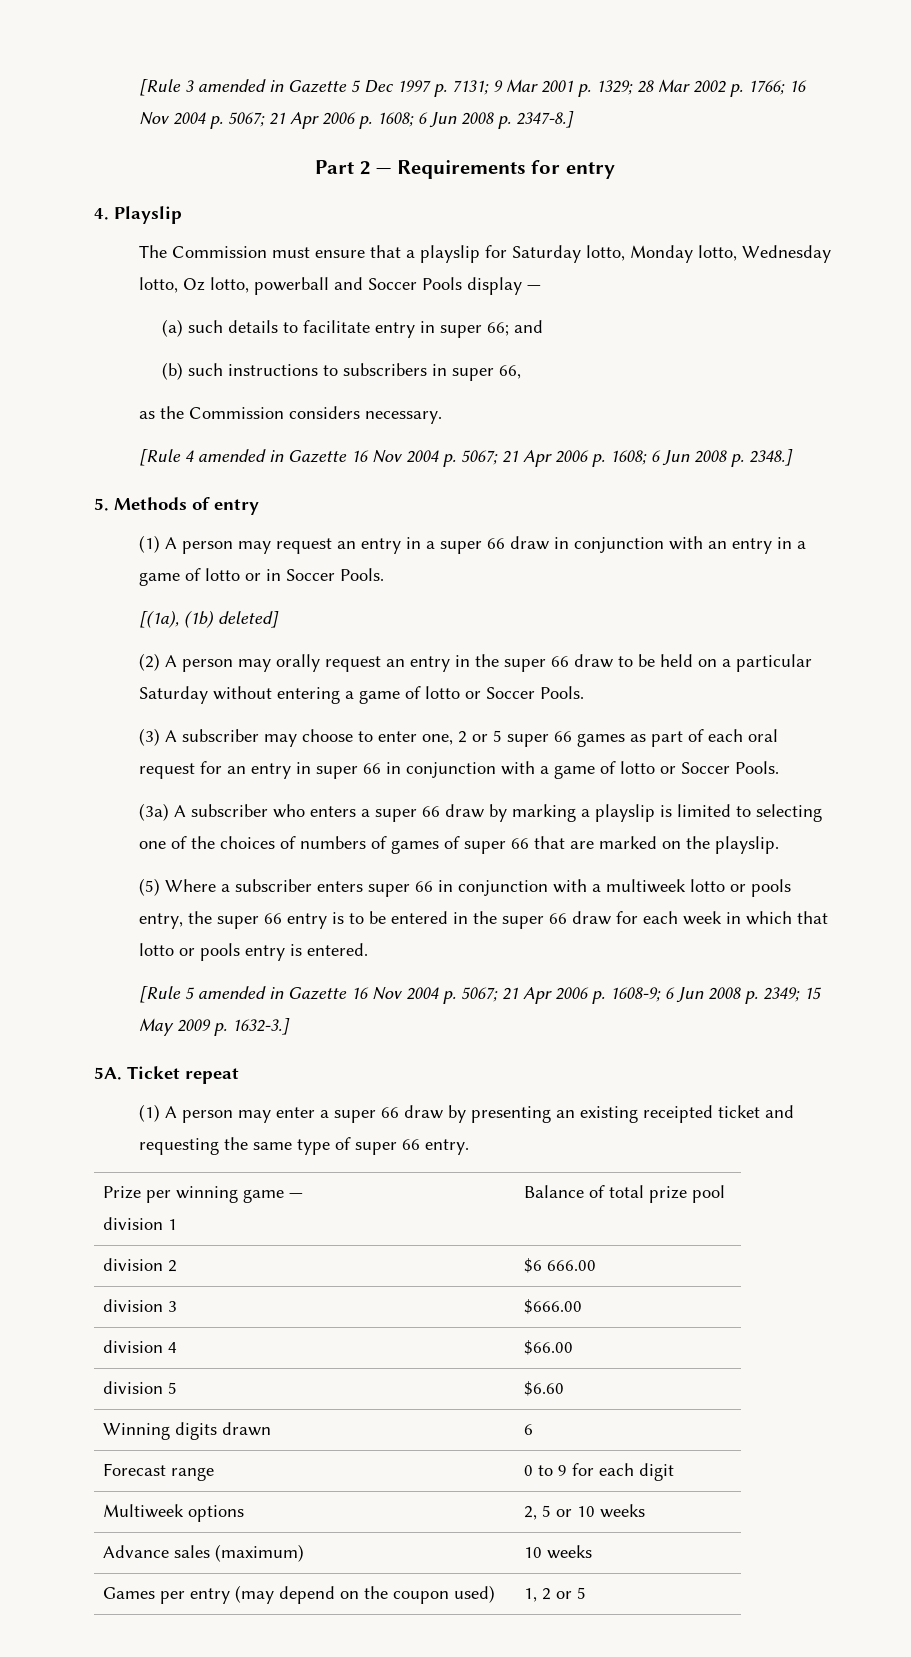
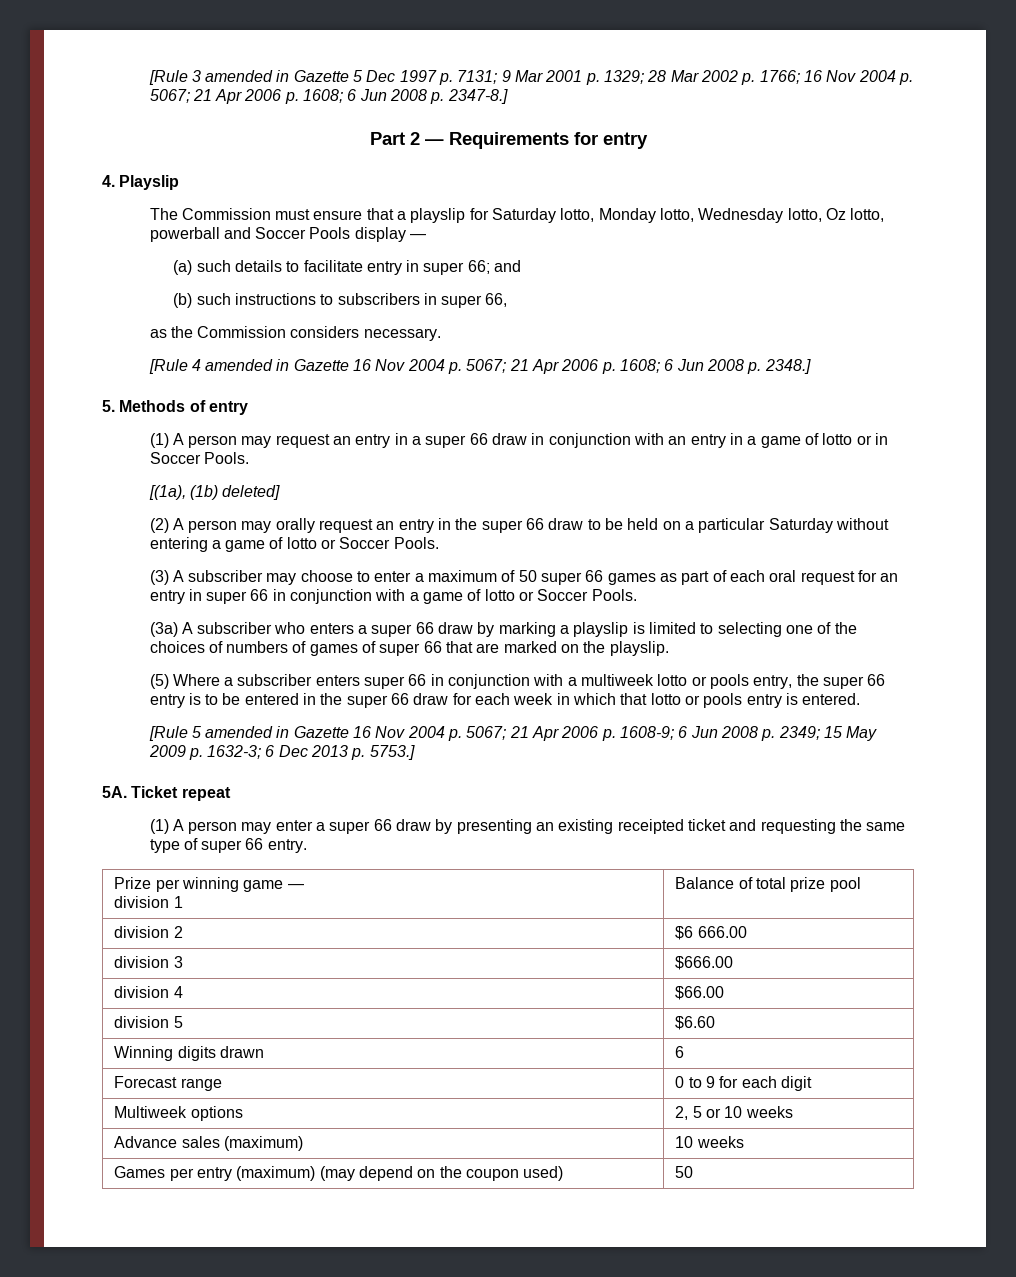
[422,730,503,745] one, 2 or 5 -> [414,570,537,582] a maximum of 50
[232,1018,291,1035] 1632-3.] -> [207,745,415,760] 1632-3; 6 Dec 2013 p. 5753.]
(230, 1596) none -> [236,1166,316,1181] (maximum)
[523,1587,586,1602] 1, 2 or 5 -> [675,1166,694,1178] 50

